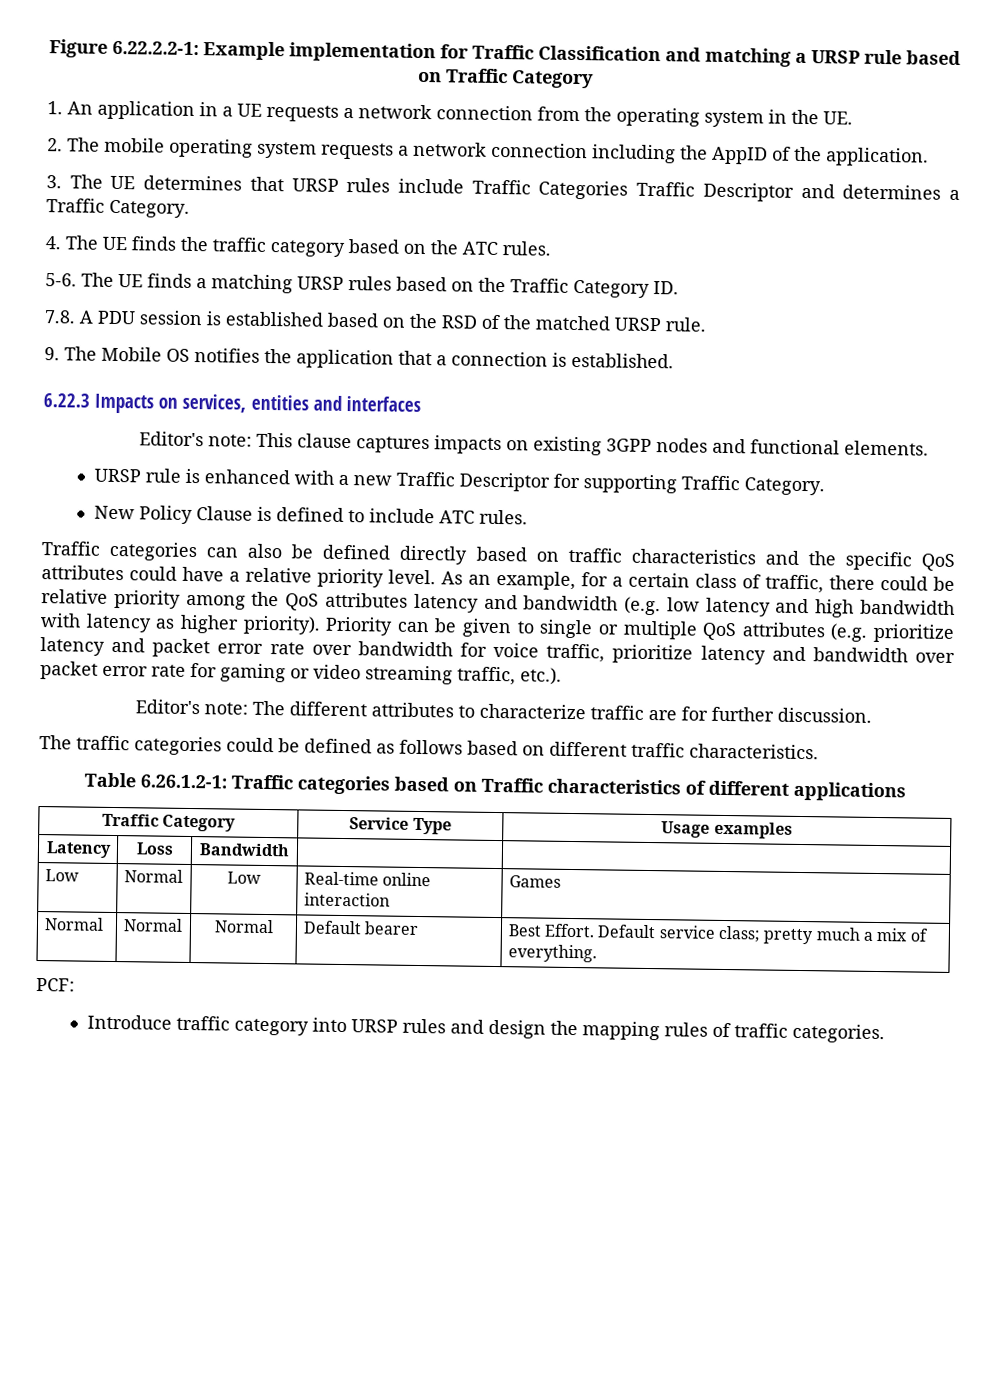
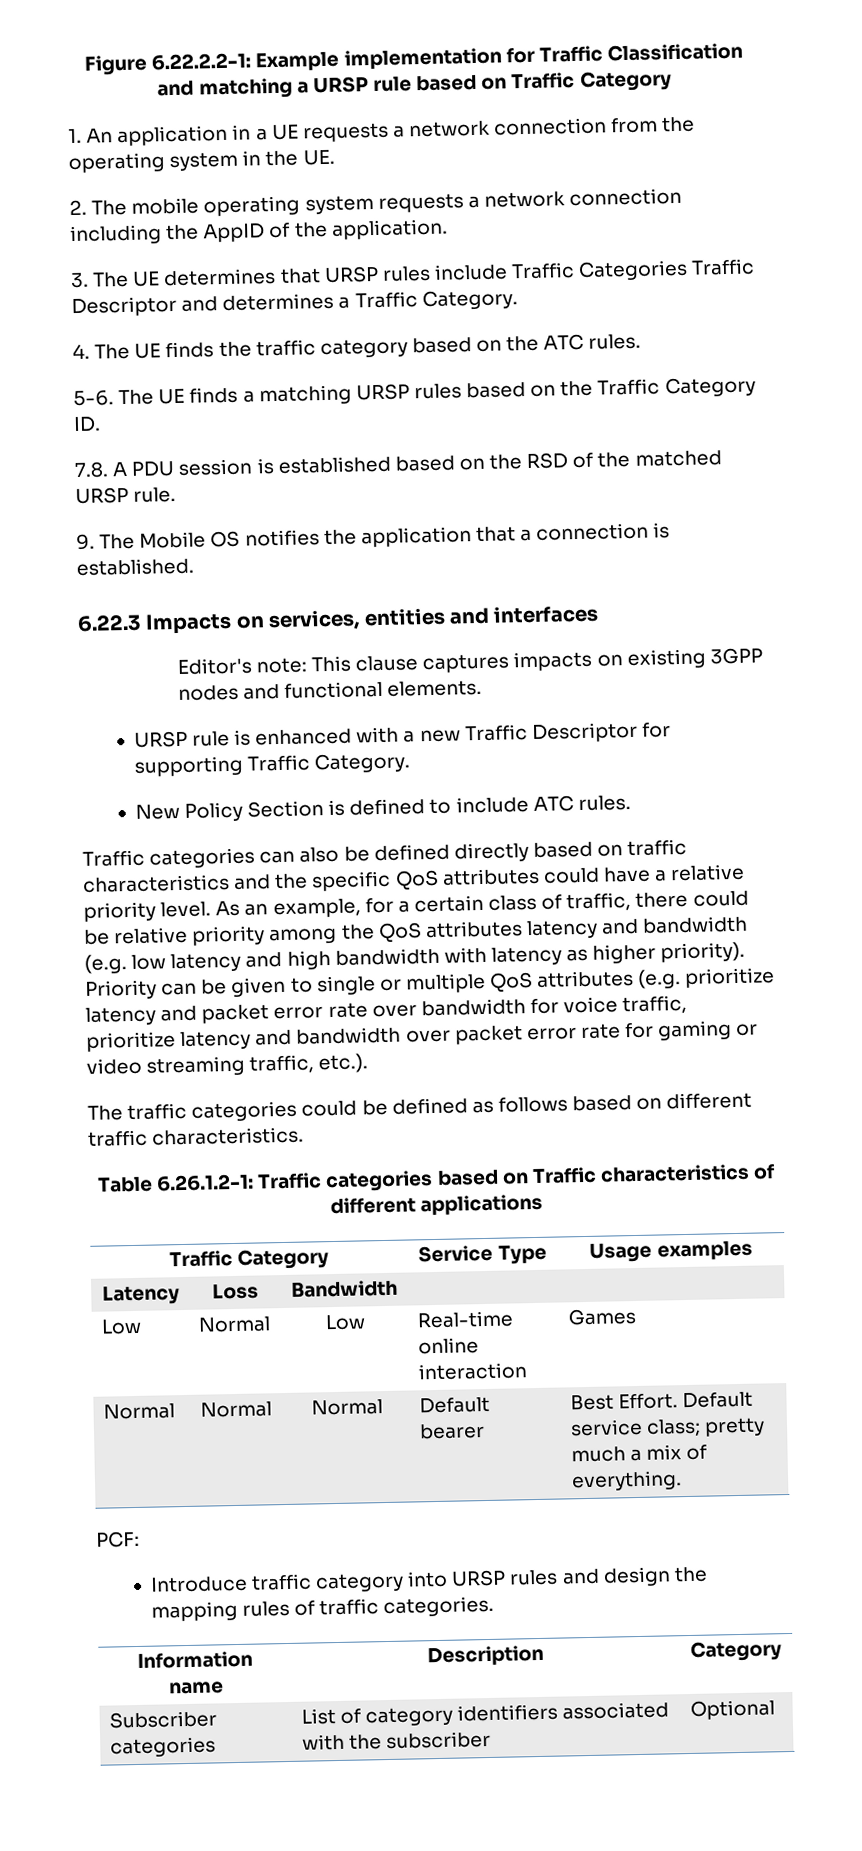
[195,506,253,521] Clause -> [247,800,325,818] Section
[134,699,872,723] // Editor's note: The different attributes to characterize traffic are for further discussion. -> (369, 1063) none
(885, 1033) none -> [137,1650,253,1669] [168,1681,224,1695] [427,1644,544,1667] [690,1640,782,1662] [108,1710,217,1729] [109,1736,216,1758] [300,1701,670,1727] [301,1730,492,1751] [689,1699,775,1721] // Information name | Description | Category // Subscriber categories | List of category identifiers associated with the subscriber | Optional

